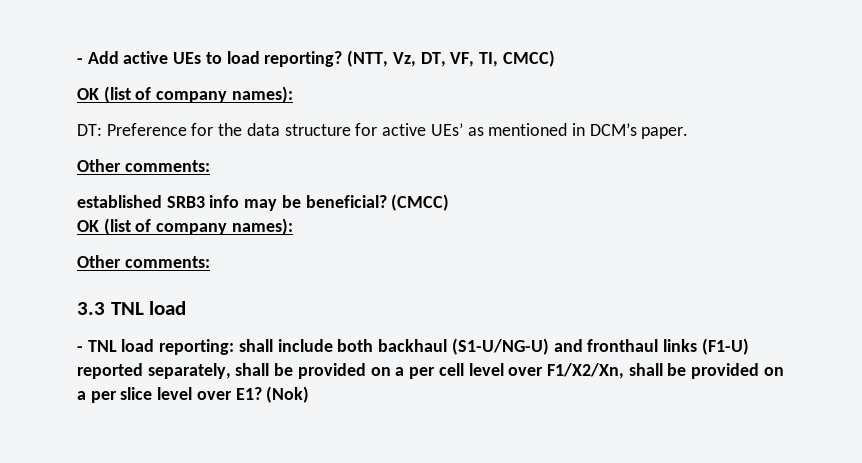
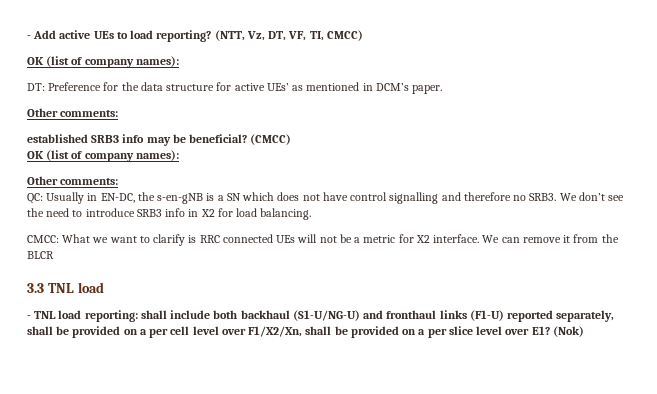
(210, 262) none -> [27,192,625,204] [27,208,312,220] [27,234,619,246] [27,251,54,259] // QC: Usually in EN-DC, the s-en-gNB is a SN which does not have control signalling and therefore no SRB3. We don’t see the need to introduce SRB3 info in X2 for load balancing. // CMCC: What we want to clarify is RRC connected UEs will not be a metric for X2 interface. We can remove it from the BLCR

